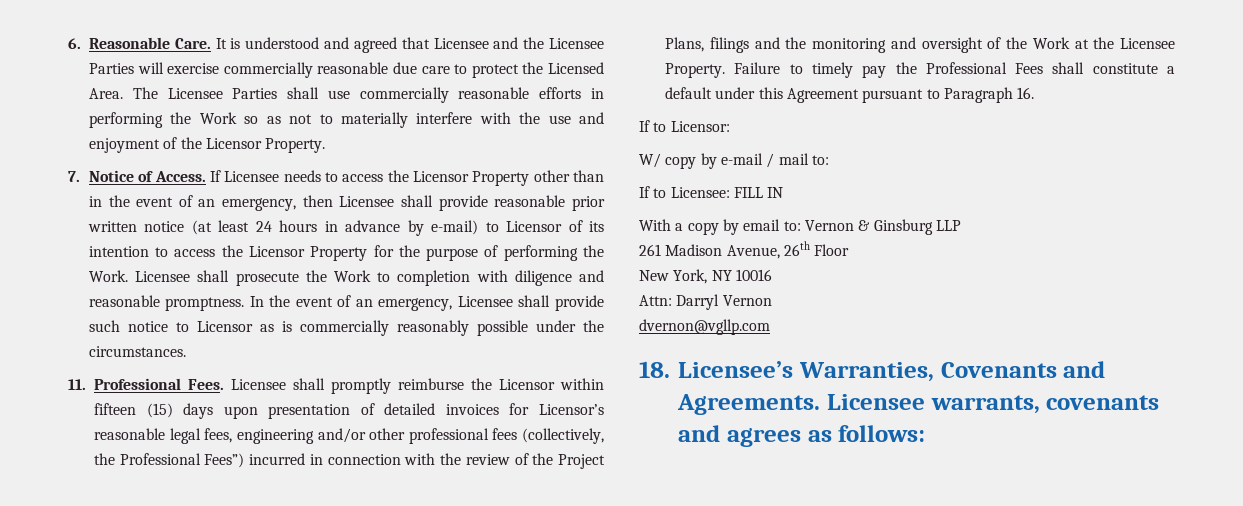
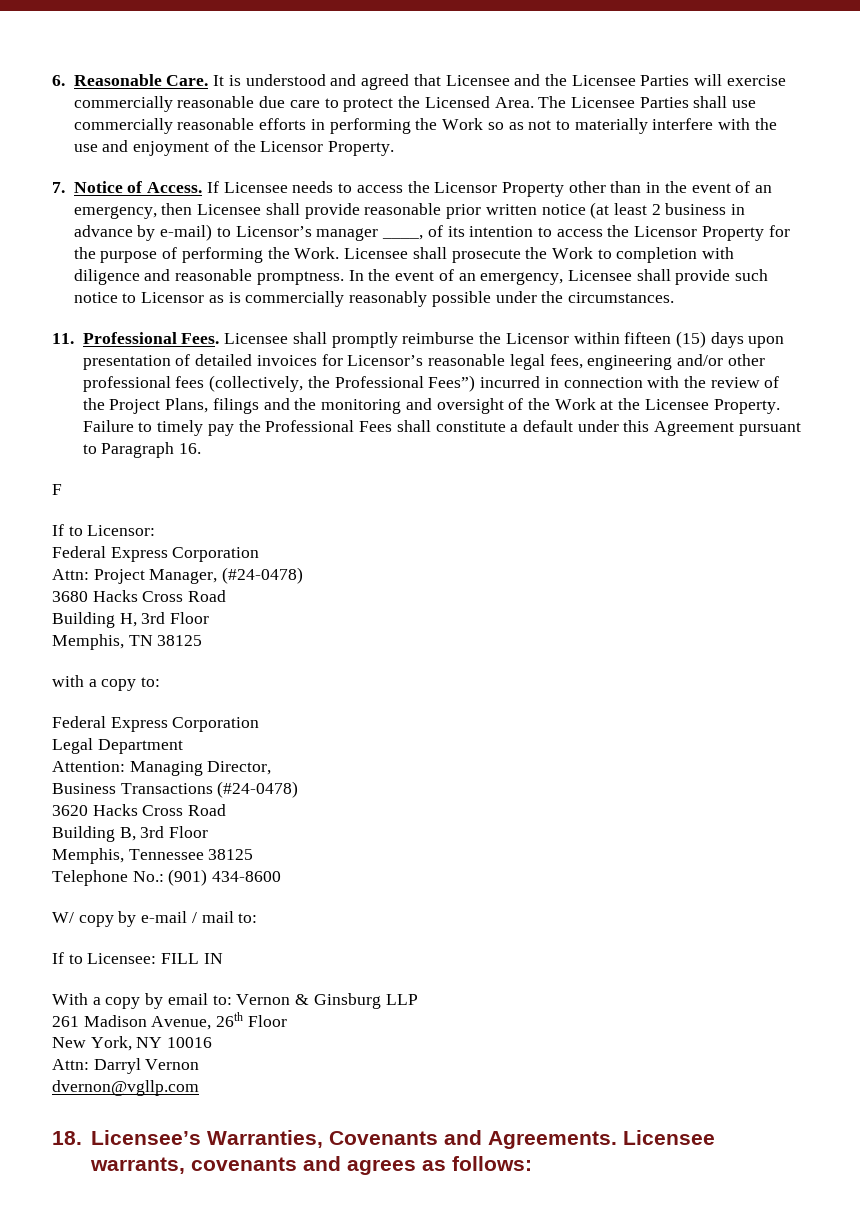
[255,220,318,232] 24 hours -> [651,203,727,215] 2 business
[506,221,563,232] Licensor -> [235,226,424,241] Licensor’s manager ____,
(1035, 93) none -> [52,484,62,495] // F
(730, 126) none -> [52,546,260,562] [52,567,304,584] [52,590,227,602] [52,612,210,628] [52,634,203,650] [52,675,161,691] [52,716,260,732] [52,738,183,754] [52,761,272,776] [52,781,299,798] [52,804,227,816] [52,826,209,842] [52,848,254,864] [52,869,282,886] // Federal Express Corporation // Attn: Project Manager, (#24-0478) // 3680 Hacks Cross Road // Building H, 3rd Floor // Memphis, TN 38125 // with a copy to: // Federal Express Corporation // Legal Department // Attention: Managing Director, // Business Transactions (#24-0478) // 3620 Hacks Cross Road // Building B, 3rd Floor // Memphis, Tennessee 38125 // Telephone No.: (901) 434-8600

